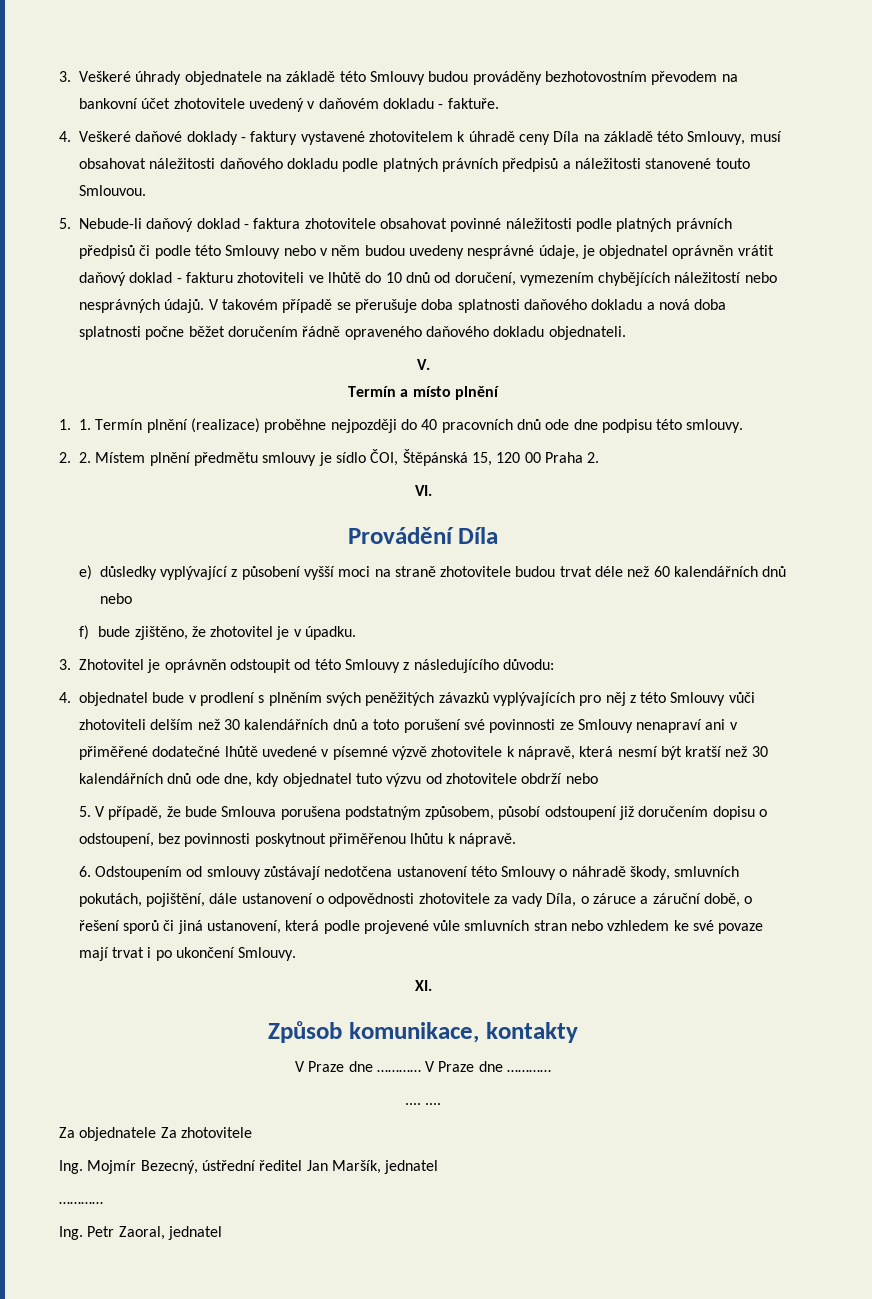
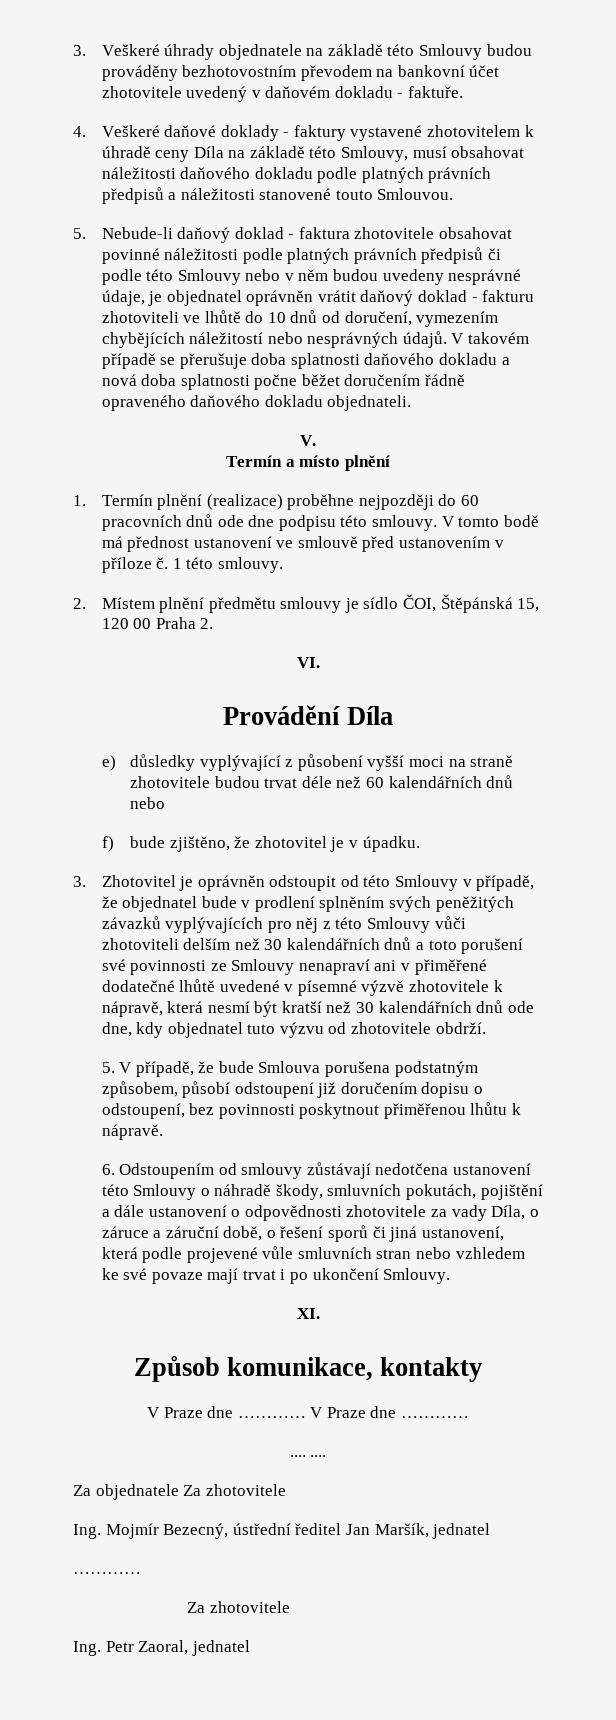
[79,419,91,430] 1. -> (86, 500) none
[421,419,438,430] 40 -> [461,495,480,506] 60
[59,452,91,463] // 2. 2. -> [441,515,539,527] [101,536,504,552] [101,557,283,573] [73,598,86,609] V tomto bodě má přednost ustanovení ve smlouvě před ustanovením v příloze č. 1 této smlouvy. // 2.
[403,659,554,673] [59,692,71,703] z následujícího důvodu: // 4. -> [462,875,535,891] [101,896,118,908] v případě, že
[258,692,322,706] s plněním -> [319,896,385,912] splněním
[521,773,598,784] obdrží nebo -> [435,1022,486,1034] obdrží.
[145,893,205,907] pojištění, -> [480,1184,543,1200] [101,1209,110,1217] pojištění a
(103, 1203) none -> [187,1601,290,1613] // Za zhotovitele

